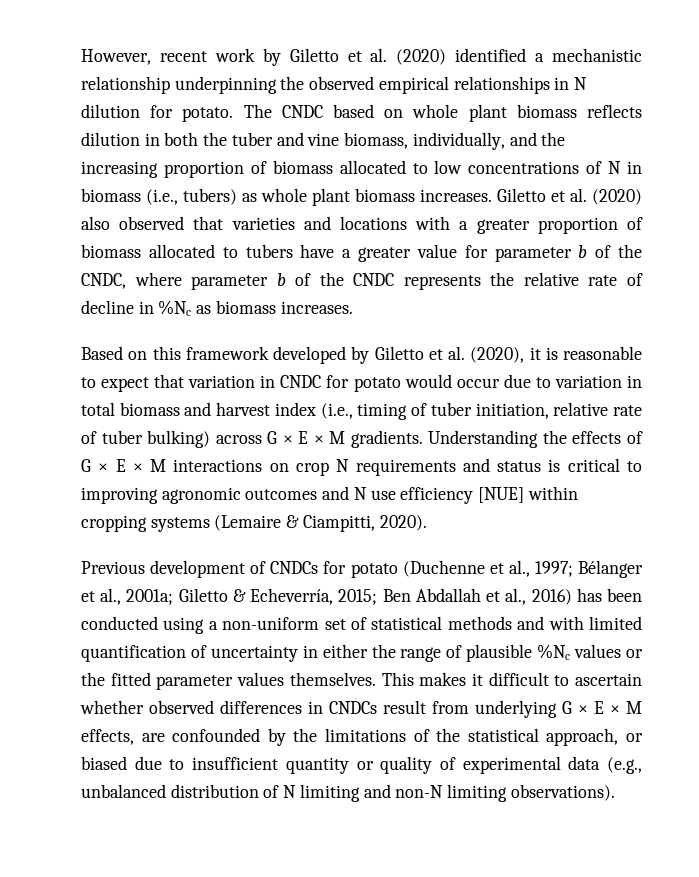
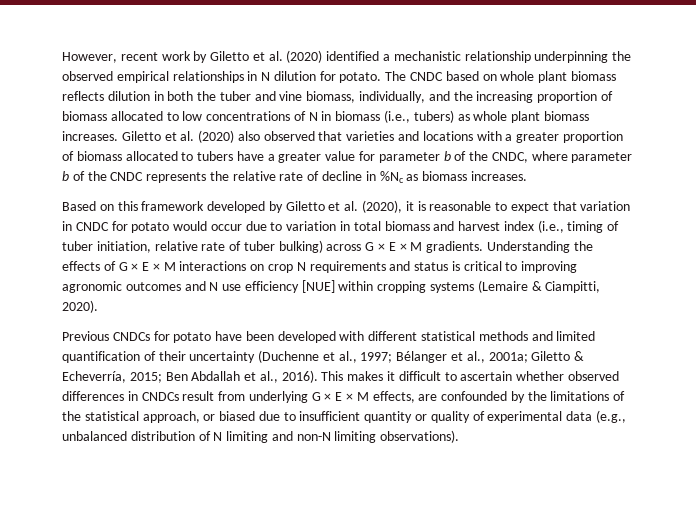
[150,560,267,578] development of -> (109, 336) none
(398, 570) none -> [215,331,596,343] [62,351,256,363] have been developed with different statistical methods and limited quantification of their uncertainty
[531,588,642,605] [81,616,642,634] [81,644,644,662] [81,672,376,690] 2016) has been conducted using a non-uniform set of statistical methods and with limited quantification of uncertainty in either the range of plausible %Nc values or the fitted parameter values themselves. -> [281,370,318,383] 2016).

